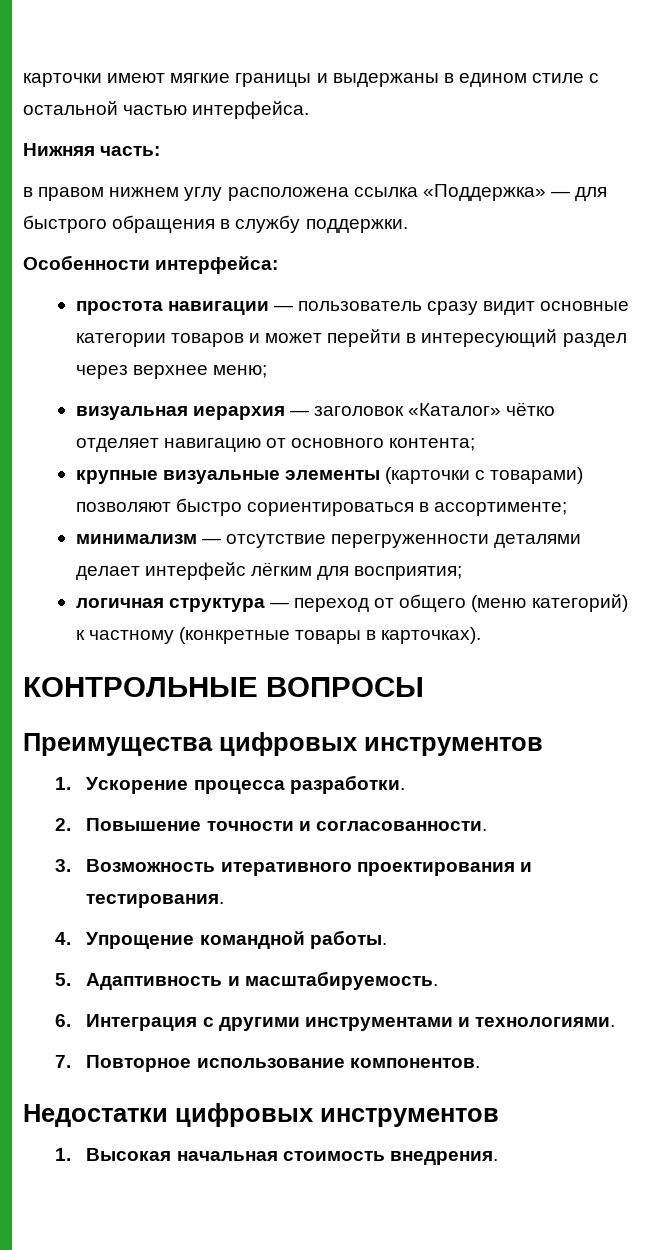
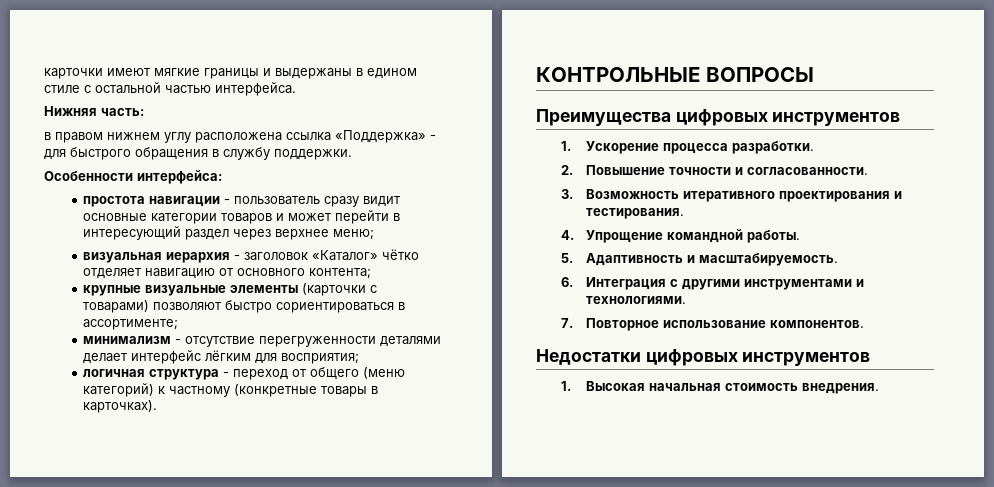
[550,191,570,197] — -> [430,135,436,140] -
[273,305,293,311] — -> [224,199,231,204] -
[289,410,309,416] — -> [234,255,241,260] -
[201,538,221,544] — -> [175,339,182,344] -
[269,602,289,608] — -> [223,372,230,377] -

